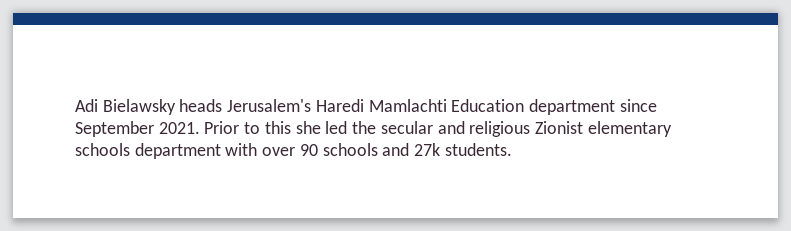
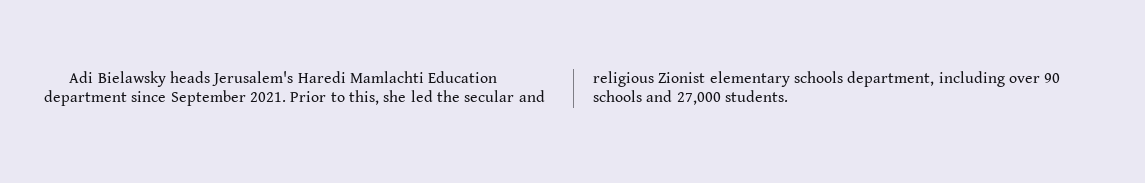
[264,121,291,134] this -> [348,90,379,105] this,
[134,143,258,159] department with -> [847,71,1005,87] department, including
[414,143,441,156] 27k -> [676,92,721,105] 27,000

